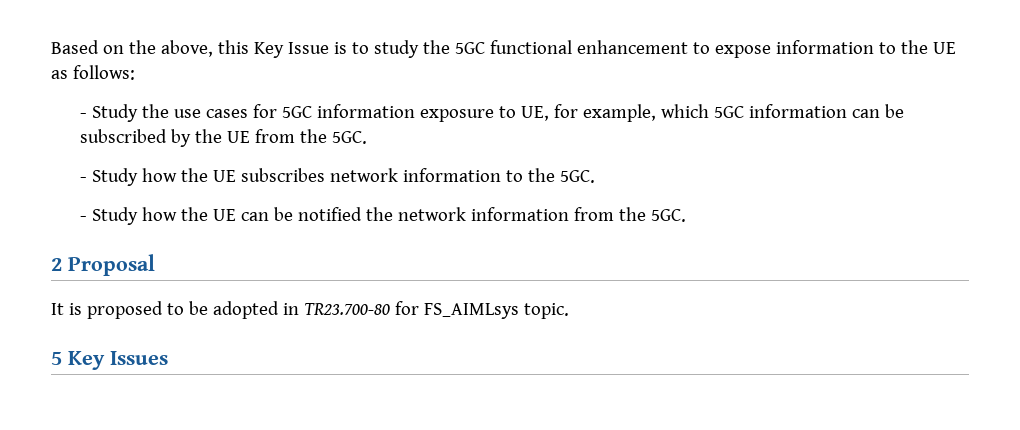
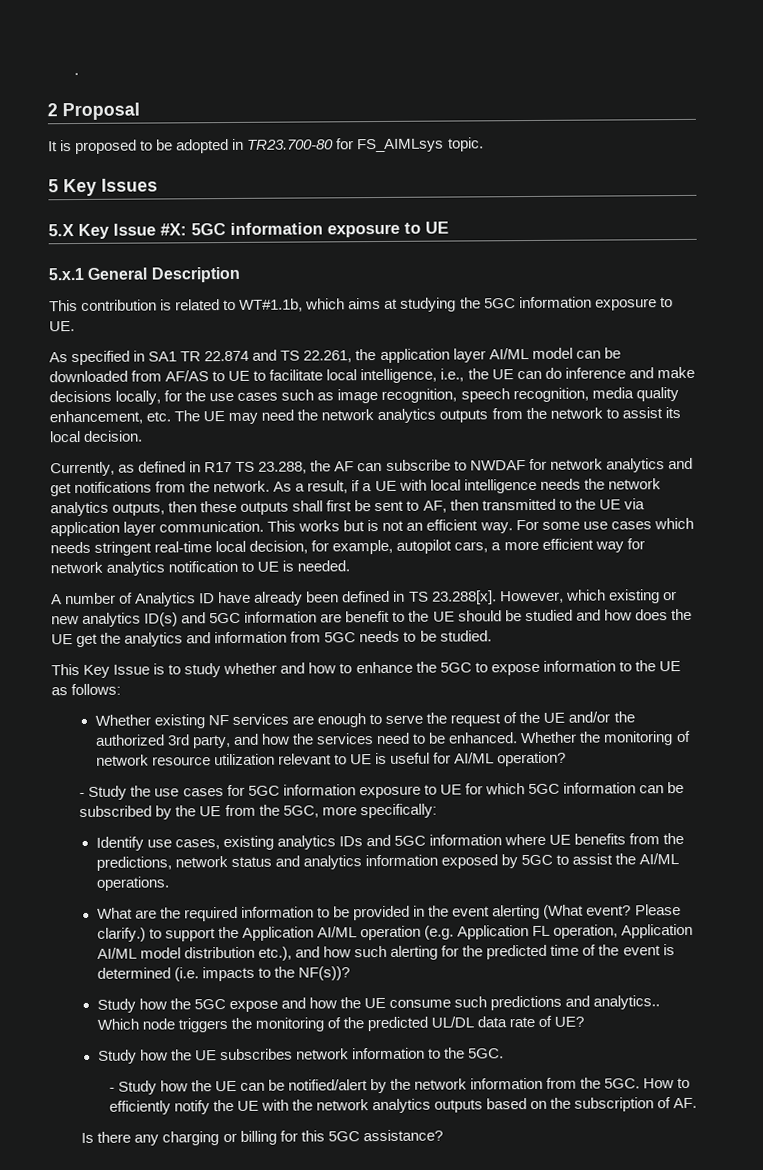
[51,40,956,58] [51,65,135,80] [79,104,904,122] [79,129,367,147] [79,168,595,186] [79,207,686,225] Based on the above, this Key Issue is to study the 5GC functional enhancement to expose information to the UE as follows: // - Study the use cases for 5GC information exposure to UE, for example, which 5GC information can be subscribed by the UE from the 5GC. // - Study how the UE subscribes network information to the 5GC. // - Study how the UE can be notified the network information from the 5GC. -> [74,72,80,76] .
(168, 358) none -> [48,221,449,240] [48,266,240,283] [49,296,673,312] [49,321,75,332] [49,347,621,366] [49,366,695,384] [49,387,679,405] [49,407,681,425] [49,430,144,443] [50,457,693,477] [50,478,661,497] [50,498,645,517] [50,517,694,537] [50,538,645,556] [50,560,351,576] [51,589,677,607] [51,608,692,627] [51,630,492,648] [51,660,681,678] [51,683,122,696] [94,711,635,729] [94,730,691,749] [95,751,567,767] [79,781,685,800] [79,803,437,820] [95,832,685,851] [95,853,680,871] [95,876,170,891] [96,904,681,922] [96,923,694,942] [96,944,675,961] [96,966,351,982] [96,995,661,1013] [96,1015,585,1033] [97,1047,505,1064] [108,1077,691,1095] [108,1097,698,1115] [81,1129,443,1146] // 5.X Key Issue #X: 5GC information exposure to UE // 5.x.1 General Description // This contribution is related to WT#1.1b, which aims at studying the 5GC information exposure to UE. // As specified in SA1 TR 22.874 and TS 22.261, the application layer AI/ML model can be downloaded from AF/AS to UE to facilitate local intelligence, i.e., the UE can do inference and make decisions locally, for the use cases such as image recognition, speech recognition, media quality enhancement, etc. The UE may need the network analytics outputs from the network to assist its local decision. // Currently, as defined in R17 TS 23.288, the AF can subscribe to NWDAF for network analytics and get notifications from the network. As a result, if a UE with local intelligence needs the network analytics outputs, then these outputs shall first be sent to AF, then transmitted to the UE via application layer communication. This works but is not an efficient way. For some use cases which needs stringent real-time local decision, for example, autopilot cars, a more efficient way for network analytics notification to UE is needed. // A number of Analytics ID have already been defined in TS 23.288[x]. However, which existing or new analytics ID(s) and 5GC information are benefit to the UE should be studied and how does the UE get the analytics and information from 5GC needs to be studied. // This Key Issue is to study whether and how to enhance the 5GC to expose information to the UE as follows: // Whether existing NF services are enough to serve the request of the UE and/or the authorized 3rd party, and how the services need to be enhanced. Whether the monitoring of network resource utilization relevant to UE is useful for AI/ML operation? // - Study the use cases for 5GC information exposure to UE for which 5GC information can be subscribed by the UE from the 5GC, more specifically: // Identify use cases, existing analytics IDs and 5GC information where UE benefits from the predictions, network status and analytics information exposed by 5GC to assist the AI/ML operations. // What are the required information to be provided in the event alerting (What event? Please clarify.) to support the Application AI/ML operation (e.g. Application FL operation, Application AI/ML model distribution etc.), and how such alerting for the predicted time of the event is determined (i.e. impacts to the NF(s))? // Study how the 5GC expose and how the UE consume such predictions and analytics.. Which node triggers the monitoring of the predicted UL/DL data rate of UE? // Study how the UE subscribes network information to the 5GC. // - Study how the UE can be notified/alert by the network information from the 5GC. How to efficiently notify the UE with the network analytics outputs based on the subscription of AF. // Is there any charging or billing for this 5GC assistance?

